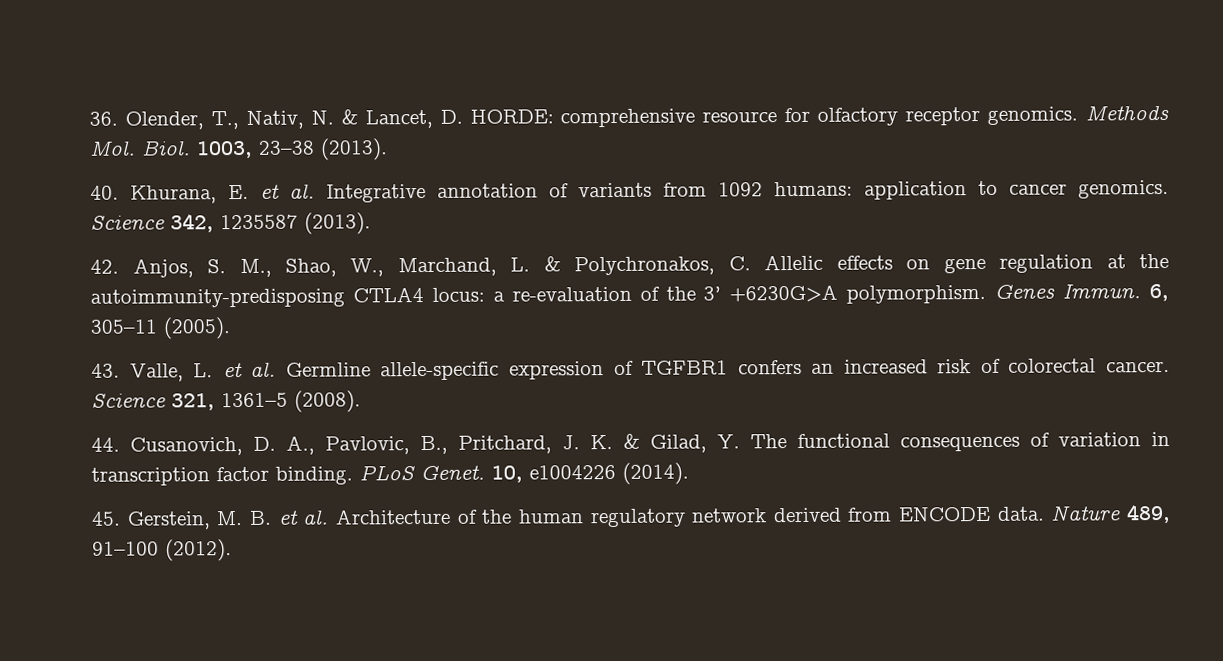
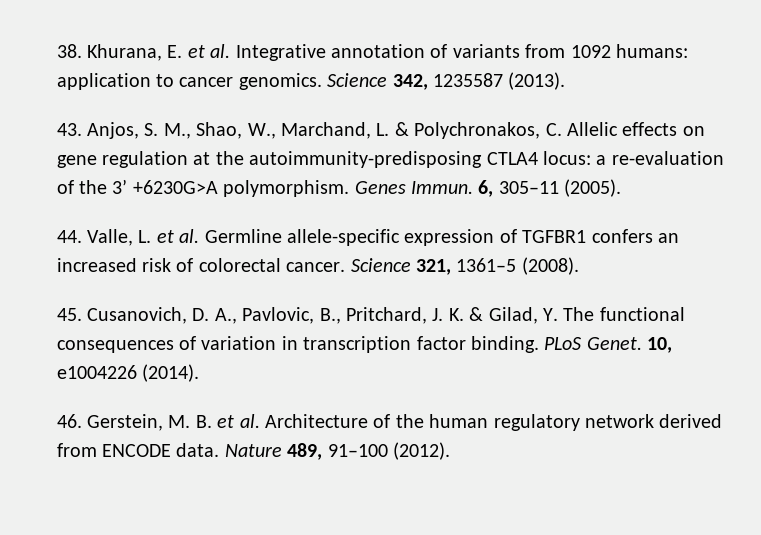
[89,104,1169,130] [89,138,389,161] [90,185,120,200] 36. Olender, T., Nativ, N. & Lancet, D. HORDE: comprehensive resource for olfactory receptor genomics. Methods Mol. Biol. 1003, 23–38 (2013). // 40. -> [56,44,82,58] 38.
[90,259,120,274] 42. -> [56,123,82,136] 43.
[91,363,121,378] 43. -> [56,230,82,243] 44.
[91,437,121,452] 44. -> [56,308,82,321] 45.
[91,511,122,526] 45. -> [56,414,82,428] 46.

